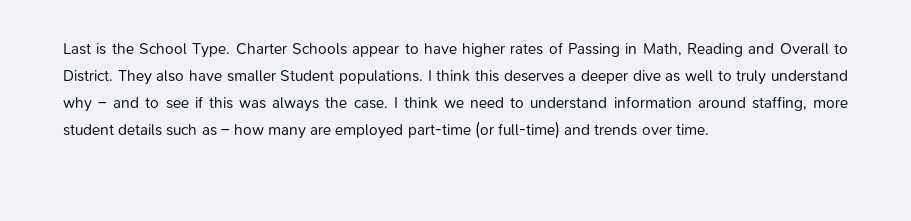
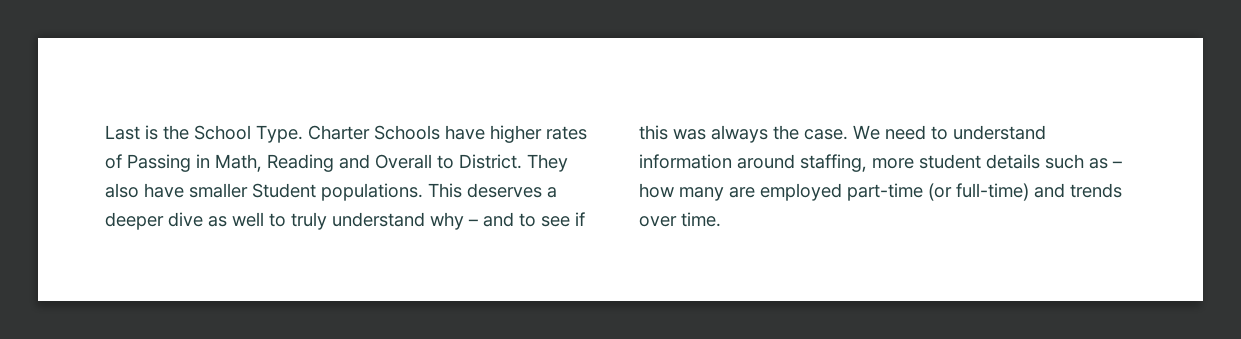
[352,43,419,57] appear to -> (440, 132) none
[427,70,500,82] I think this -> [428,183,462,198] This
[393,97,464,109] I think we -> [853,125,880,140] We

